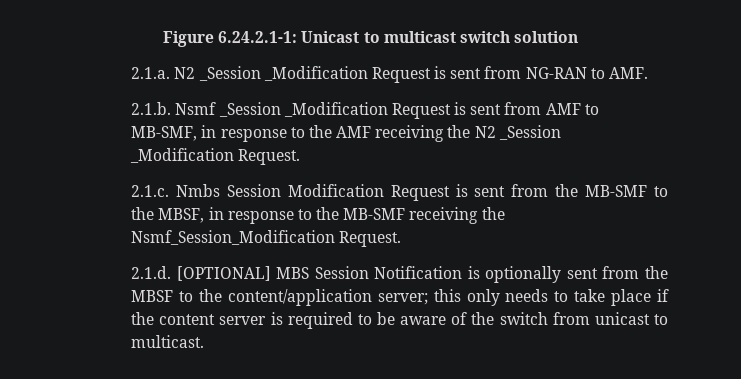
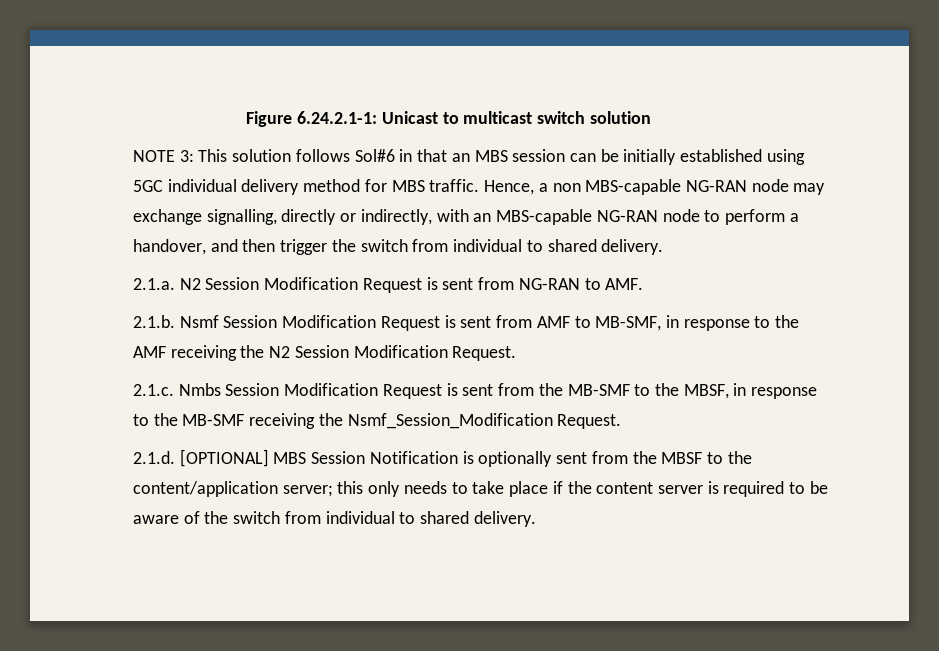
(579, 37) none -> [132,149,805,165] [132,179,826,195] [132,209,799,225] [132,239,664,255] // NOTE 3: This solution follows Sol#6 in that an MBS session can be initially established using 5GC individual delivery method for MBS traffic. Hence, a non MBS-capable NG-RAN node may exchange signalling, directly or indirectly, with an MBS-capable NG-RAN node to perform a handover, and then trigger the switch from individual to shared delivery.
[198,66,368,81] _Session _Modification -> [205,277,359,290] Session Modification
[218,102,388,117] _Session _Modification -> [223,315,377,328] Session Modification
[498,125,561,140] [130,148,235,163] _Session _Modification -> [294,345,448,358] Session Modification
[594,312,668,325] [131,335,205,348] unicast to multicast. -> [325,511,536,527] individual to shared delivery.

